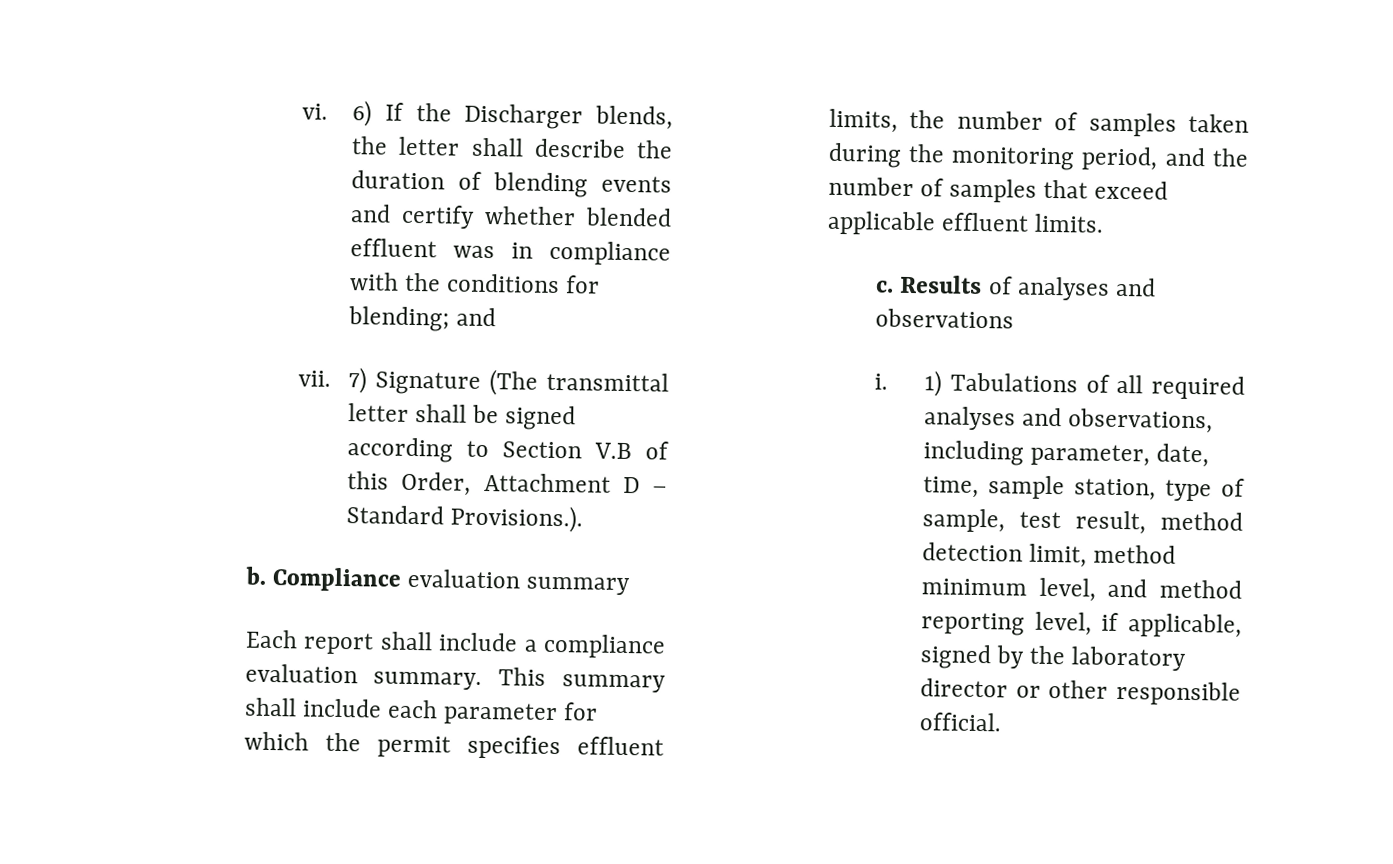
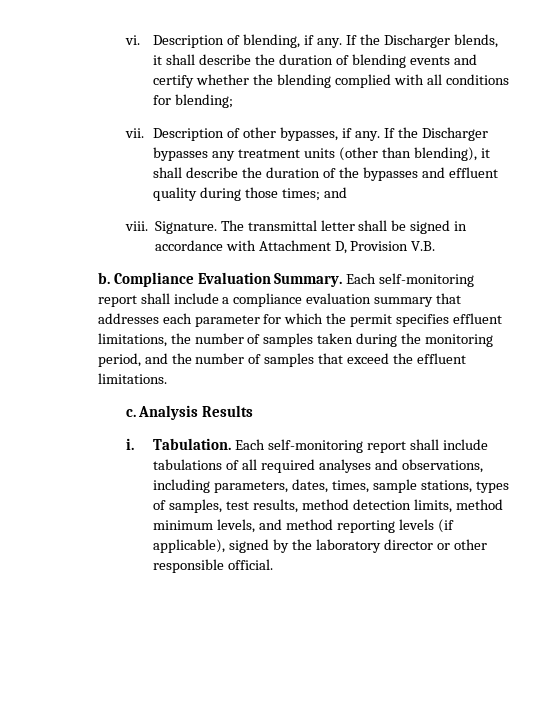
[352,100,373,127] 6) -> [153,34,343,48] Description of blending, if any.
[351,136,461,156] the letter -> [153,55,163,65] it
[584,207,672,227] [350,238,671,266] [349,272,601,294] [348,306,497,332] [298,367,539,396] blended effluent was in compliance with the conditions for blending; and // vii. 7) Signature (The -> [253,74,509,88] [153,94,234,108] [124,127,488,141] [153,147,490,161] [153,167,498,181] [153,187,348,201] [124,220,244,234] the blending complied with all conditions for blending; // vii. Description of other bypasses, if any. If the Discharger bypasses any treatment units (other than blending), it shall describe the duration of the bypasses and effluent quality during those times; and // viii. Signature. The
[347,437,669,463] [347,471,668,496] [346,504,584,533] [244,566,630,596] [244,629,298,649] according to Section V.B of this Order, Attachment D – Standard Provisions.). // b. Compliance evaluation summary // Each -> [454,221,468,231] [154,240,436,254] [97,272,475,287] in accordance with Attachment D, Provision V.B. // b. Compliance Evaluation Summary. Each self-monitoring
[373,667,666,693] [243,697,382,718] summary. This summary shall include -> [374,293,462,307] [97,313,159,324] summary that addresses
[828,108,898,133] limits, -> [97,333,167,347] limitations,
[826,210,1104,236] applicable effluent limits. -> [393,353,466,364] [97,373,167,384] the effluent limitations.
(895, 286) none -> [138,405,199,420] Analysis
[987,276,1156,301] [875,308,1015,329] [874,370,1078,397] of analyses and observations // i. 1) Tabulations -> [125,438,488,453] [153,459,223,470] // i. Tabulation. Each self-monitoring report shall include tabulations
[1030,443,1210,468] [923,475,1245,502] [922,508,1147,535] parameter, date, time, sample station, type of sample, test result, -> [214,479,509,493] [153,499,299,513] parameters, dates, times, sample stations, types of samples, test results,
[1029,543,1088,568] limit, -> [413,499,452,513] limits,
[1038,577,1096,602] level, -> [217,519,256,533] levels,
[1034,611,1242,638] level, if applicable, -> [398,519,454,533] [153,539,226,553] levels (if applicable),

